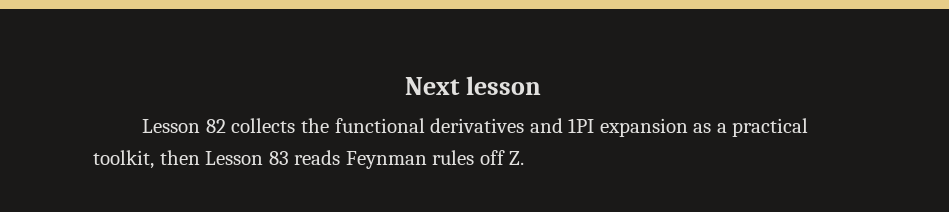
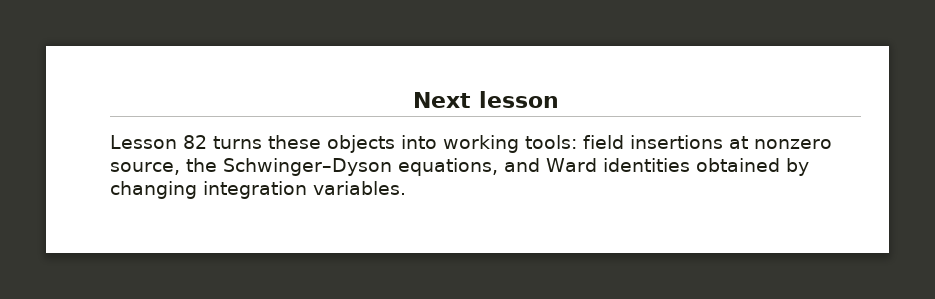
[231,118,809,137] [93,150,525,169] collects the functional derivatives and 1PI expansion as a practical toolkit, then Lesson 83 reads Feynman rules off Z. -> [213,135,832,153] [110,158,809,176] [110,181,406,199] turns these objects into working tools: field insertions at nonzero source, the Schwinger–Dyson equations, and Ward identities obtained by changing integration variables.

